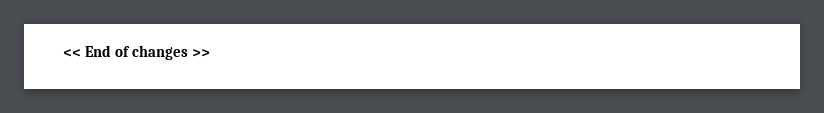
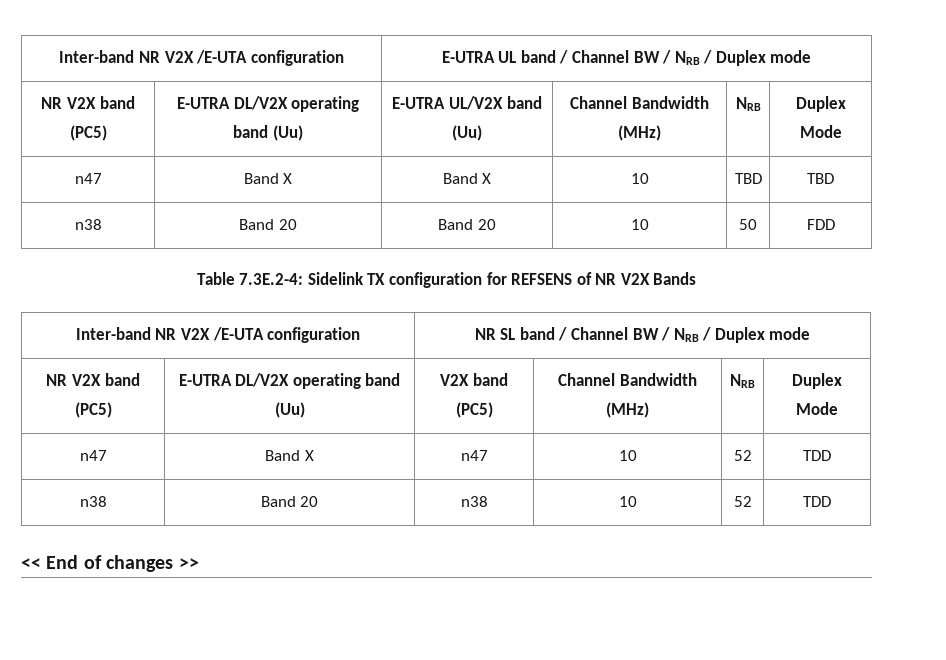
(63, 53) none -> [59,50,344,66] [441,50,812,66] [41,96,135,109] [69,125,107,141] [176,96,360,112] [233,125,303,141] [392,96,542,110] [451,125,482,141] [570,96,709,109] [618,125,661,141] [735,97,761,111] [795,96,846,112] [799,125,842,138] [74,173,102,184] [243,173,293,184] [442,173,492,184] [630,173,649,184] [734,173,762,184] [807,173,834,184] [74,219,102,230] [239,219,297,230] [438,219,496,230] [630,219,649,230] [739,219,757,230] [806,219,835,230] [196,272,697,288] [75,327,361,343] [474,327,811,343] [46,373,140,386] [74,402,112,418] [178,373,401,389] [274,402,305,418] [440,373,508,386] [455,402,493,418] [558,373,697,386] [606,402,649,418] [730,374,755,388] [792,373,842,389] [796,402,838,415] [79,450,107,461] [265,450,314,461] [460,450,488,461] [618,450,637,461] [733,450,752,461] [803,450,831,461] [79,496,107,507] [260,496,319,507] [460,496,488,507] [618,496,637,507] [733,496,752,507] [803,496,831,507] Inter-band NR V2X /E-UTA configuration | E-UTRA UL band / Channel BW / NRB / Duplex mode // NR V2X band (PC5) | E-UTRA DL/V2X operating band (Uu) | E-UTRA UL/V2X band (Uu) | Channel Bandwidth (MHz) | NRB | Duplex Mode // n47 | Band X | Band X | 10 | TBD | TBD // n38 | Band 20 | Band 20 | 10 | 50 | FDD // Table 7.3E.2-4: Sidelink TX configuration for REFSENS of NR V2X Bands // Inter-band NR V2X /E-UTA configuration | NR SL band / Channel BW / NRB / Duplex mode // NR V2X band (PC5) | E-UTRA DL/V2X operating band (Uu) | V2X band (PC5) | Channel Bandwidth (MHz) | NRB | Duplex Mode // n47 | Band X | n47 | 10 | 52 | TDD // n38 | Band 20 | n38 | 10 | 52 | TDD //

